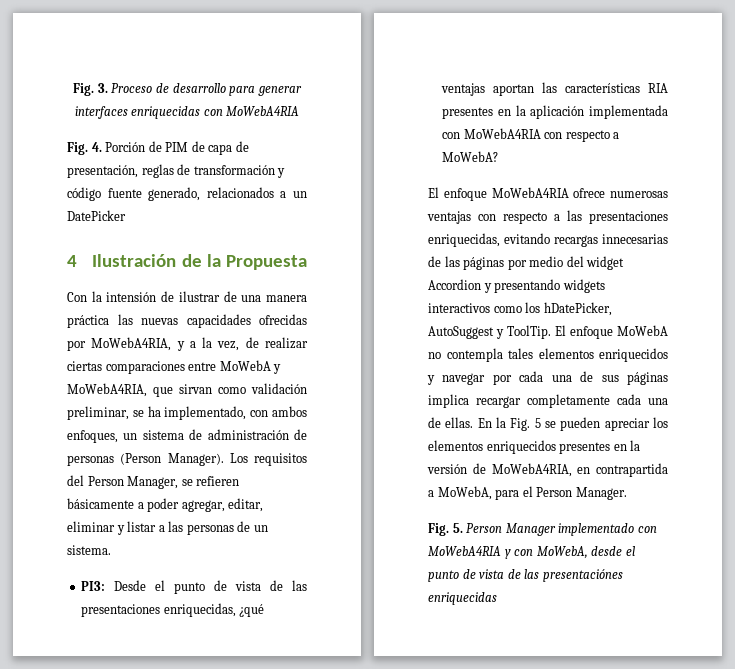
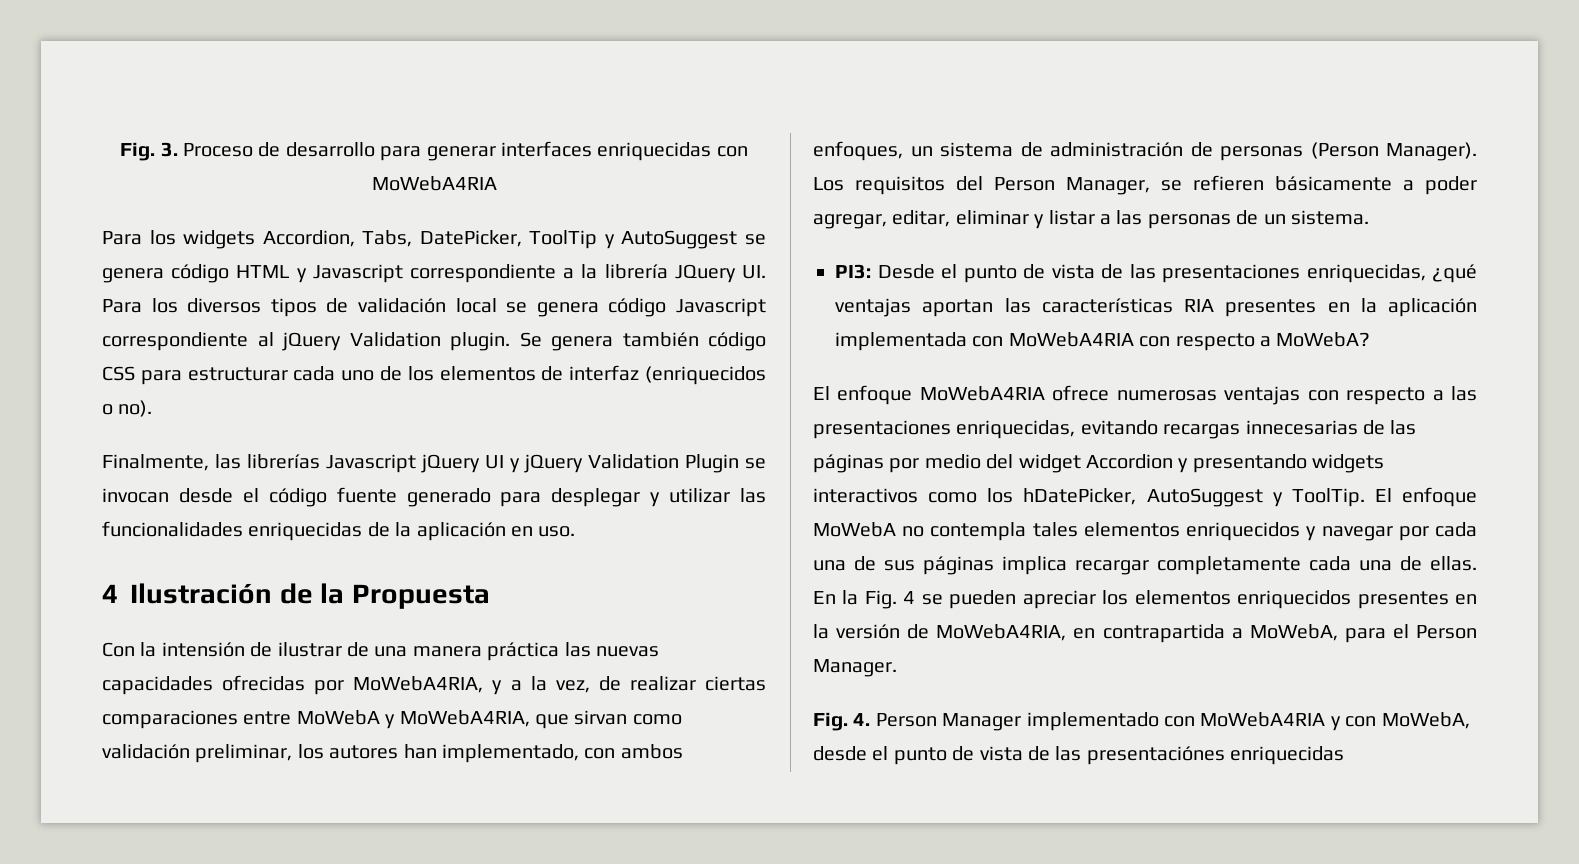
[67,141,249,155] [67,164,286,178] [67,187,307,201] [67,210,126,221] Fig. 4. Porción de PIM de capa de presentación, reglas de transformación y código fuente generado, relacionados a un DatePicker -> [102,230,766,249] [102,264,766,283] [102,298,767,317] [102,332,766,351] [102,365,766,385] [102,400,153,417] [102,454,766,473] [102,487,766,507] [102,521,576,541] Para los widgets Accordion, Tabs, DatePicker, ToolTip y AutoSuggest se genera código HTML y Javascript correspondiente a la librería JQuery UI. Para los diversos tipos de validación local se genera código Javascript correspondiente al jQuery Validation plugin. Se genera también código CSS para estructurar cada uno de los elementos de interfaz (enriquecidos o no). // Finalmente, las librerías Javascript jQuery UI y jQuery Validation Plugin se invocan desde el código fuente generado para desplegar y utilizar las funcionalidades enriquecidas de la aplicación en uso.
[132,406,161,417] se ha -> [297,744,437,759] los autores han
[534,418,541,428] 5 -> [903,591,916,604] 4
[452,523,463,533] 5. -> [853,713,871,726] 4.

